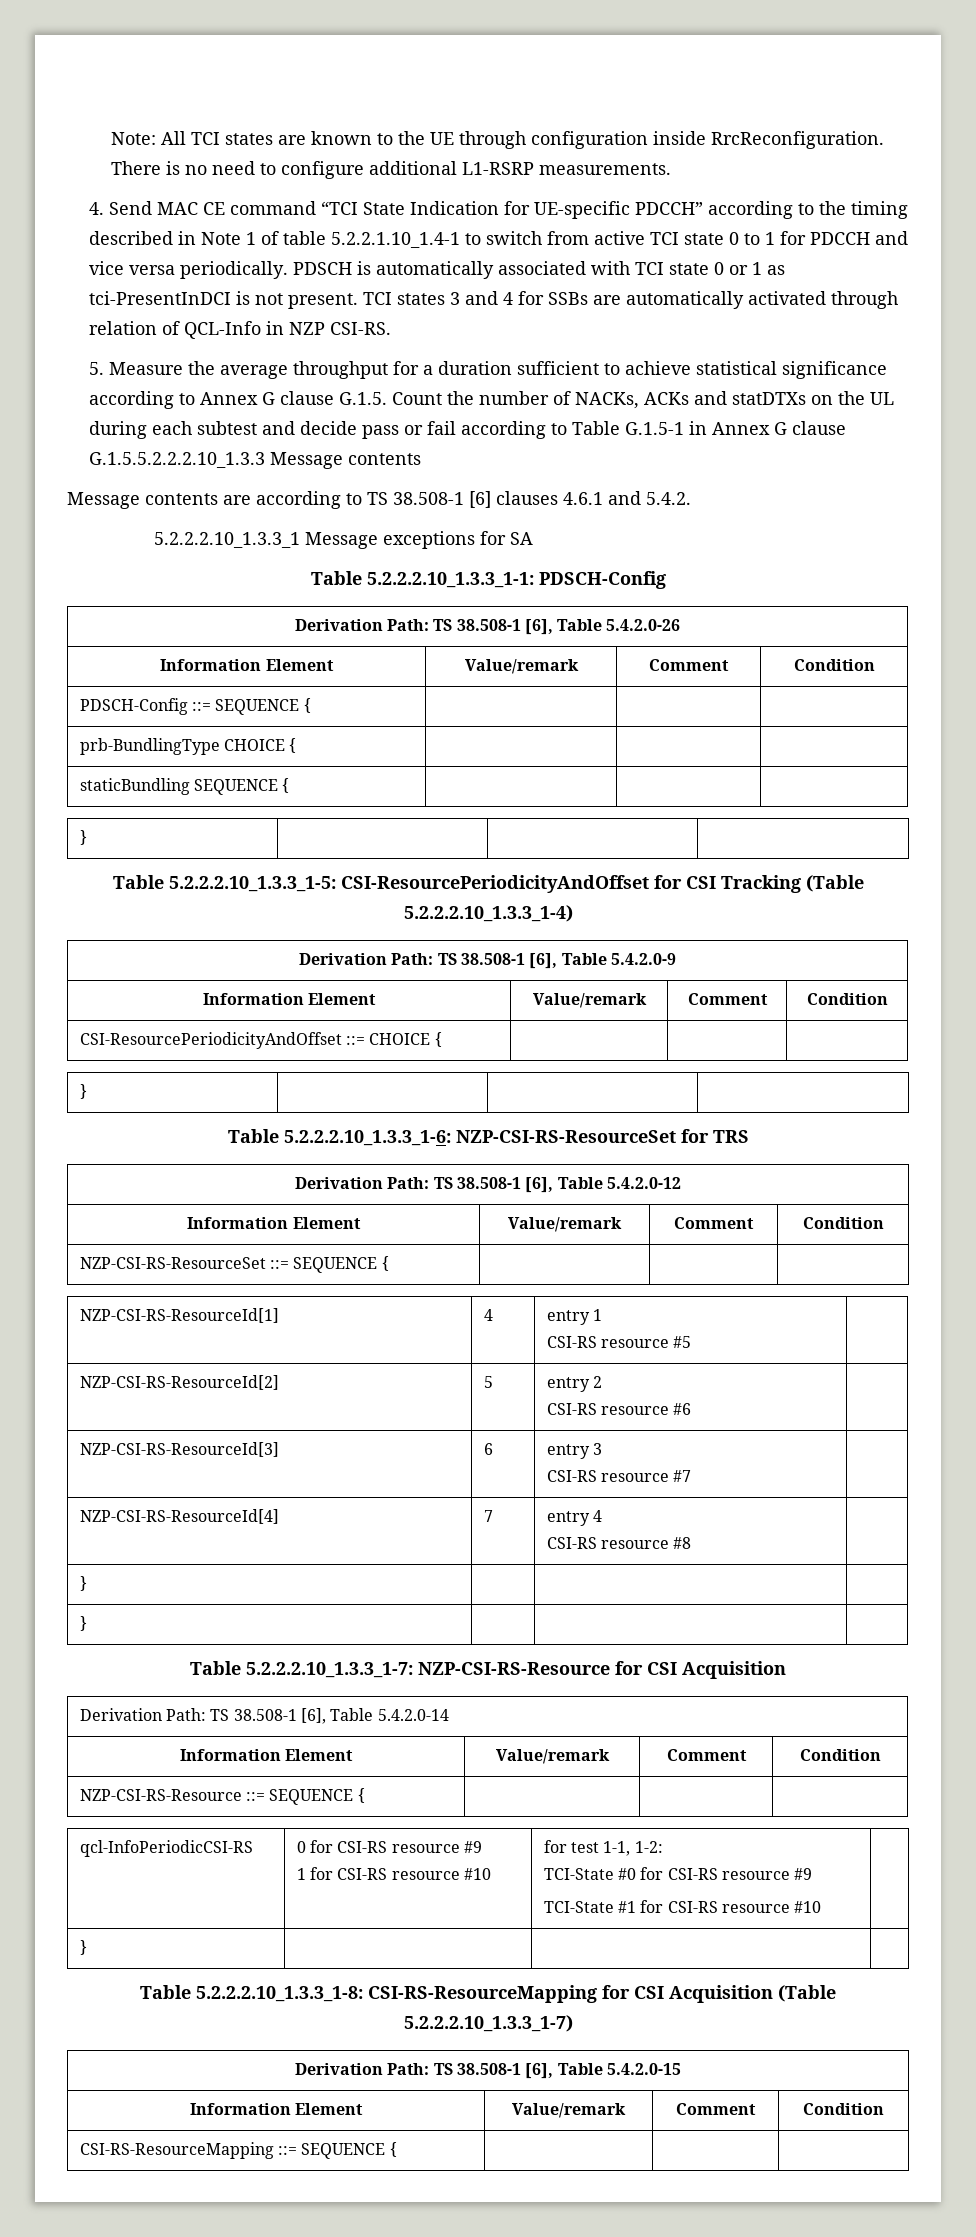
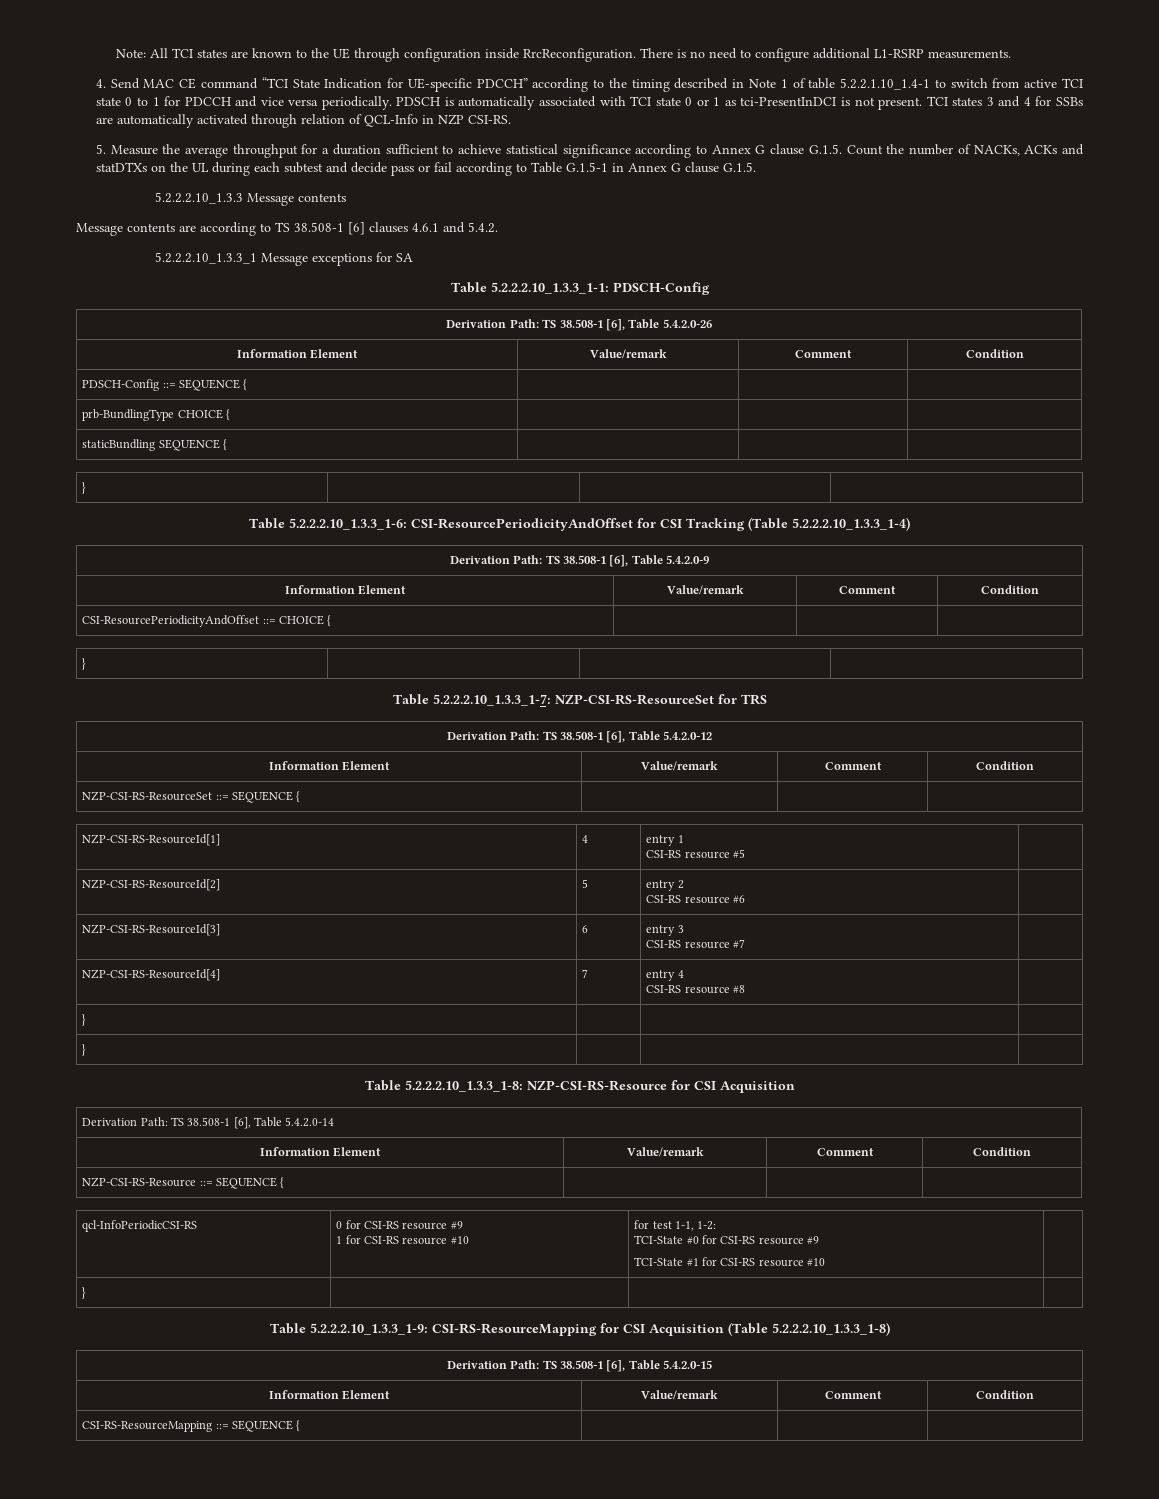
[88,452,265,468] G.1.5.5.2.2.2.10_1.3.3 -> [722,162,756,172] [155,192,244,204] G.1.5. // 5.2.2.2.10_1.3.3
[168,876,336,892] 5.2.2.2.10_1.3.3_1-5: -> [289,518,407,530] 5.2.2.2.10_1.3.3_1-6:
[283,1130,451,1146] 5.2.2.2.10_1.3.3_1-6: -> [432,694,551,706] 5.2.2.2.10_1.3.3_1-7:
[246,1662,413,1678] 5.2.2.2.10_1.3.3_1-7: -> [404,1080,523,1092] 5.2.2.2.10_1.3.3_1-8:
[196,1986,363,2002] 5.2.2.2.10_1.3.3_1-8: -> [309,1323,428,1335] 5.2.2.2.10_1.3.3_1-9:
[403,2015,573,2032] 5.2.2.2.10_1.3.3_1-7) -> [771,1322,890,1336] 5.2.2.2.10_1.3.3_1-8)

